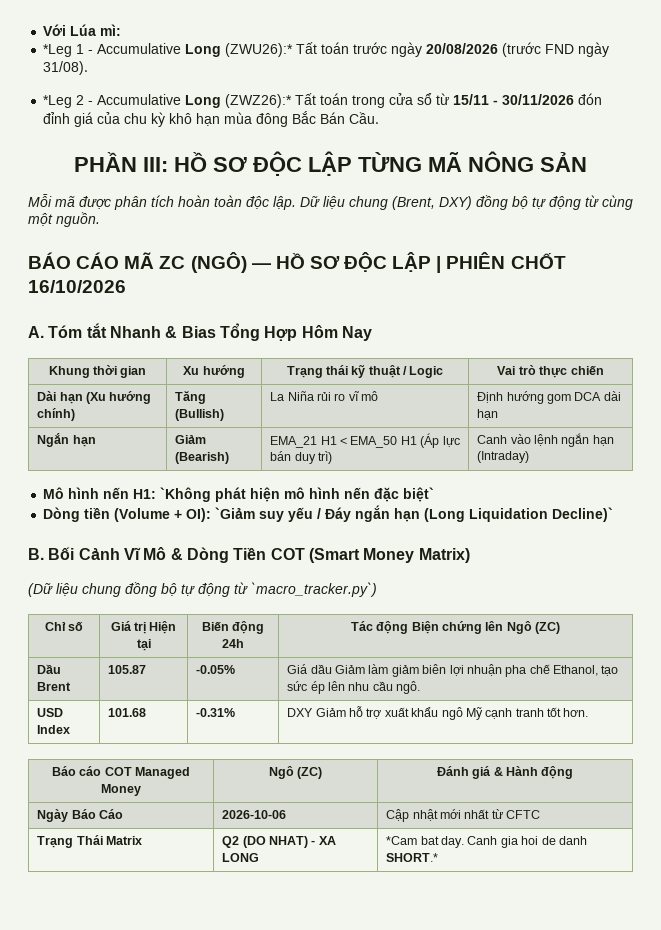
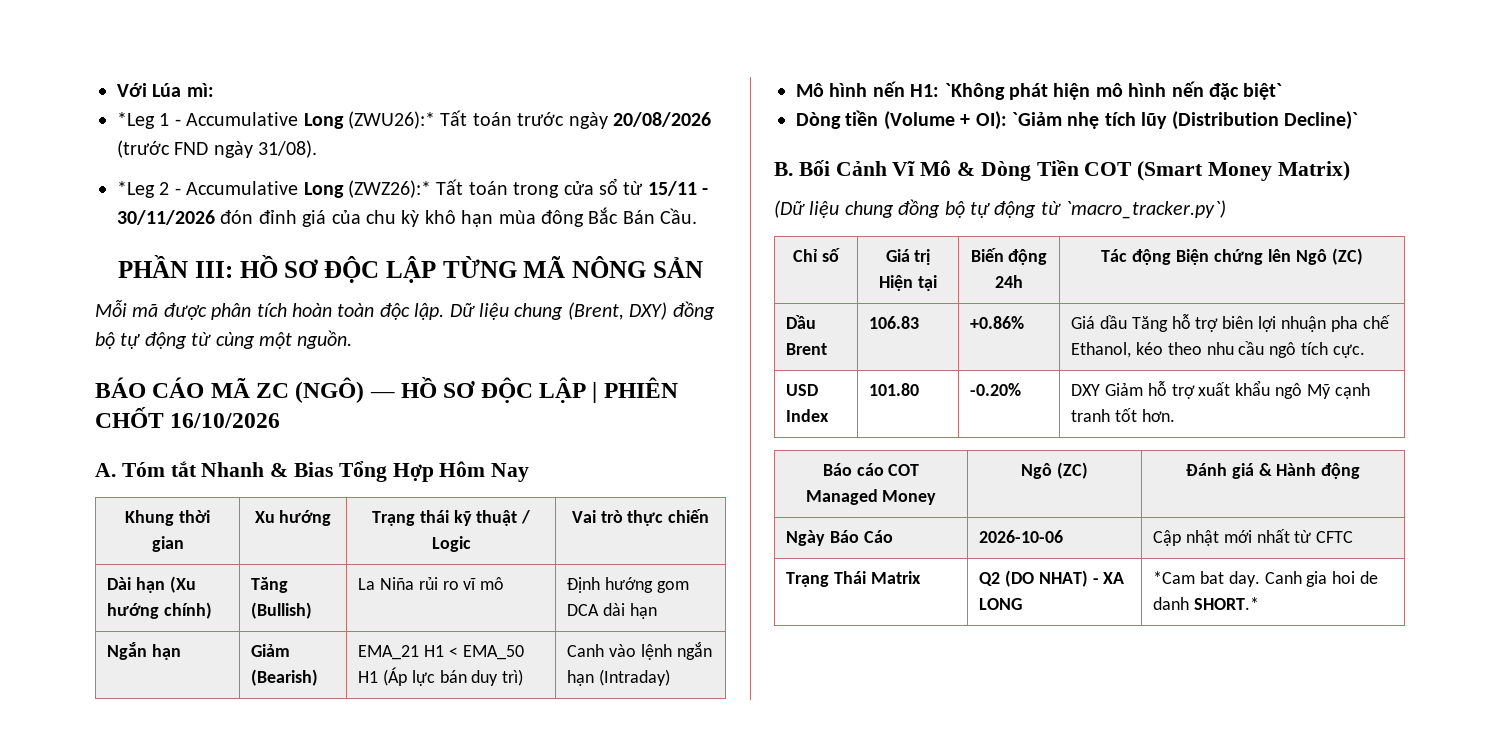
[259,505,549,522] suy yếu / Đáy ngắn hạn (Long Liquidation -> [1067,111,1279,130] nhẹ tích lũy (Distribution
[108,665,147,674] [196,665,236,674] 105.87 | -0.05% -> [868,316,919,329] [969,316,1024,329] 106.83 | +0.86%
[335,664,419,677] Giảm làm giảm -> [1131,314,1219,332] Tăng hỗ trợ
[601,665,619,676] [287,681,421,694] tạo sức ép lên nhu cầu ngô. -> [1135,341,1365,358] kéo theo nhu cầu ngô tích cực.
[108,708,147,717] [196,708,236,717] 101.68 | -0.31% -> [868,383,919,396] [969,383,1021,396] 101.80 | -0.20%

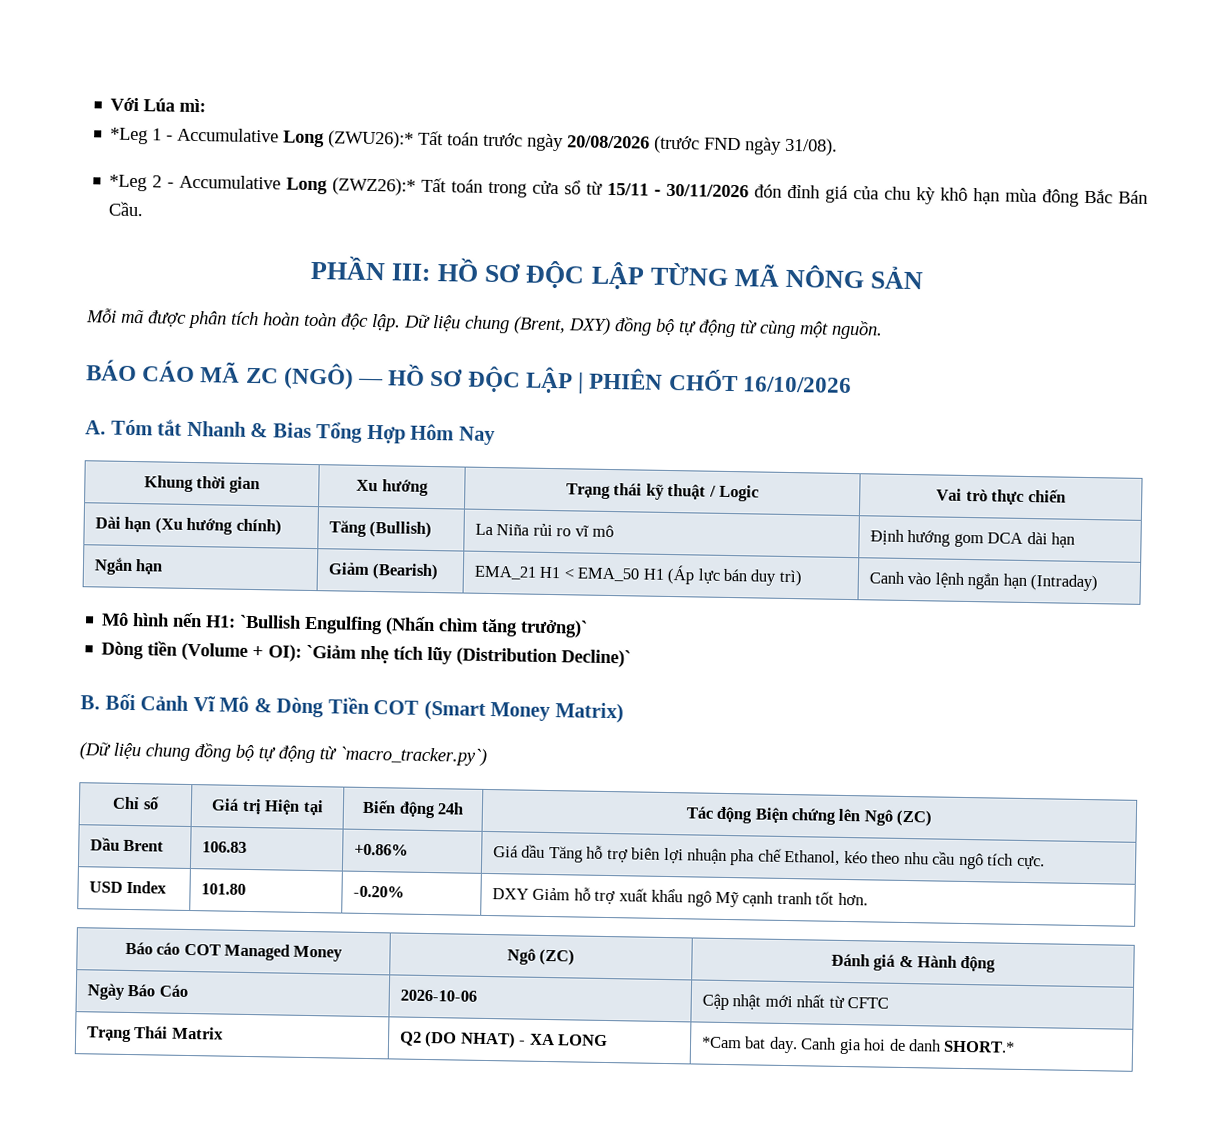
[944,81,1283,100] `Không phát hiện mô hình nến đặc biệt` -> [239,614,589,638] `Bullish Engulfing (Nhấn chìm tăng trưởng)`

